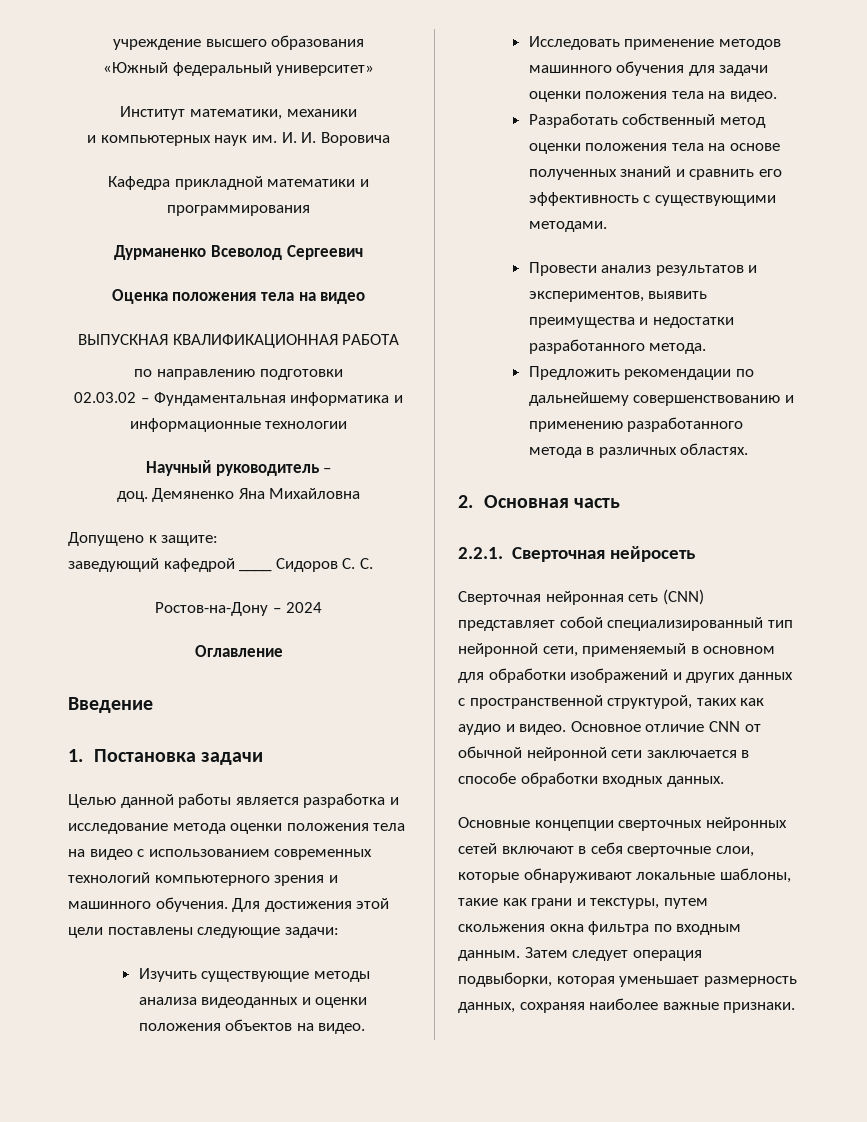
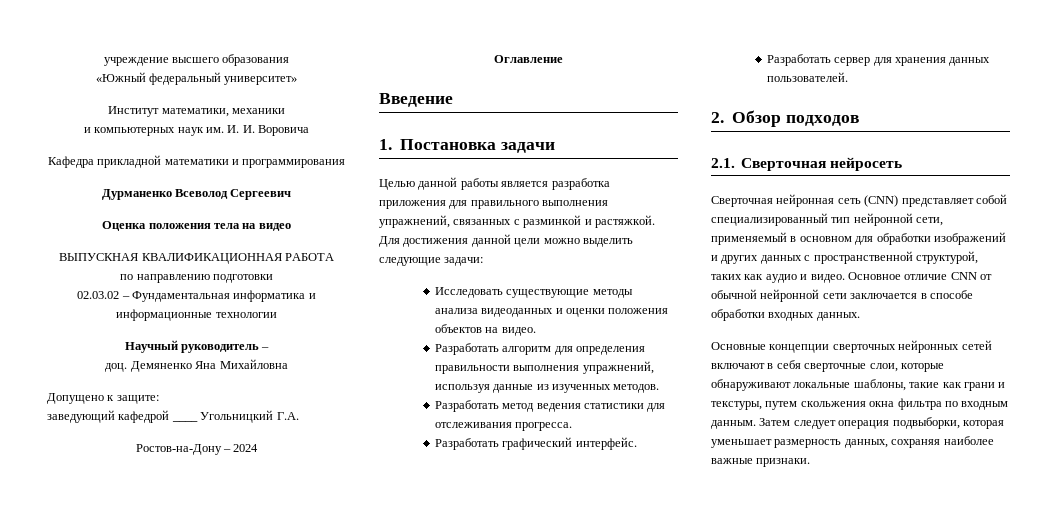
[275,558,373,572] Сидоров С. С. -> [200,410,299,423] Угольницкий Г.А.
[389,797,399,805] [68,823,406,834] [68,849,373,860] [68,872,338,886] [68,897,390,912] [68,927,193,938] и исследование метода оценки положения тела на видео с использованием современных технологий компьютерного зрения и машинного обучения. Для достижения этой цели поставлены -> [379,200,609,209] [379,215,655,228] [379,234,633,247] приложения для правильного выполнения упражнений, связанных с разминкой и растяжкой. Для достижения данной цели можно выделить
[138,968,197,982] Изучить -> [434,287,503,298] Исследовать
[528,36,781,50] [528,61,769,76] [528,91,777,102] [528,113,766,128] [528,143,780,154] [528,166,782,180] [528,192,776,206] [528,221,607,232] [528,262,758,276] [528,291,708,302] [528,317,734,328] [528,339,707,354] [528,366,754,380] [528,392,794,406] [528,417,744,432] [528,443,749,458] [458,495,621,508] [458,547,503,559] Исследовать применение методов машинного обучения для задачи оценки положения тела на видео. // Разработать собственный метод оценки положения тела на основе полученных знаний и сравнить его эффективность с существующими методами. // Провести анализ результатов и экспериментов, выявить преимущества и недостатки разработанного метода. // Предложить рекомендации по дальнейшему совершенствованию и применению разработанного метода в различных областях. // 2. Основная часть // 2.2.1. -> [434,343,646,355] [434,361,654,374] [434,384,660,393] [434,400,666,412] [434,422,573,431] [434,437,637,450] [766,54,991,66] [766,72,848,82] [711,110,859,127] [711,158,735,168] Разработать алгоритм для определения правильности выполнения упражнений, используя данные из изученных методов. // Разработать метод ведения статистики для отслеживания прогресса. // Разработать графический интерфейс. // Разработать сервер для хранения данных пользователей. // 2. Обзор подходов // 2.1.

